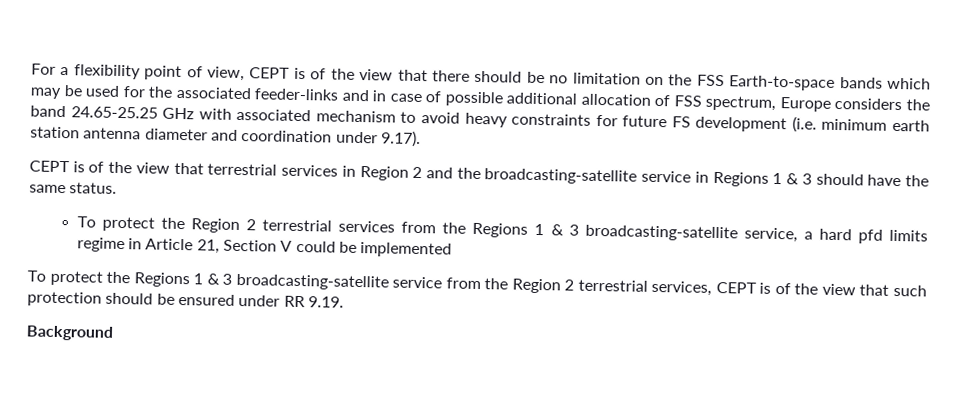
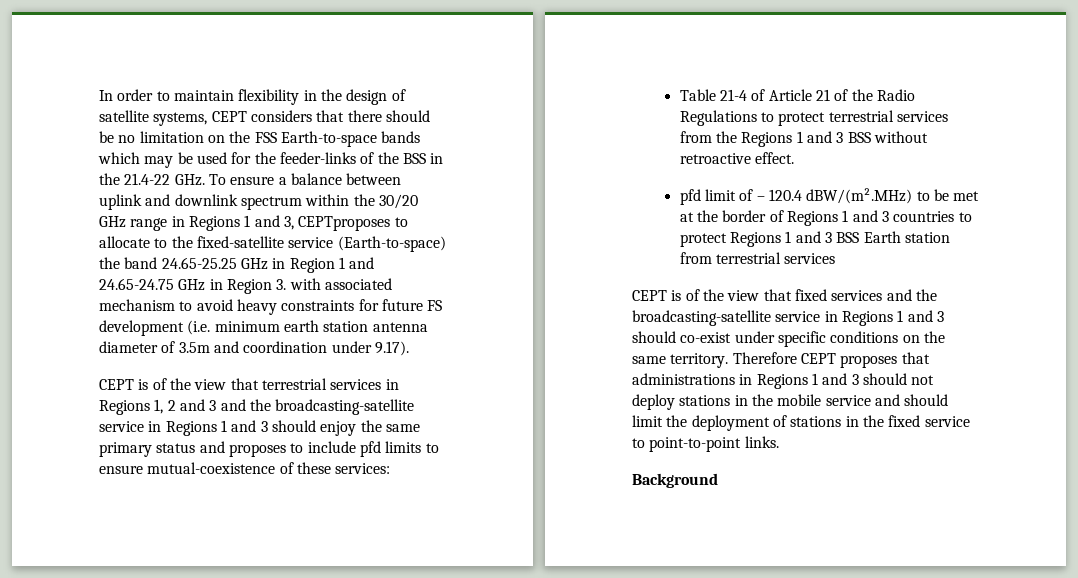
[31,63,394,82] For a flexibility point of view, CEPT is of the view -> [99,89,406,105] [99,110,312,126] In order to maintain flexibility in the design of satellite systems, CEPT considers
[175,86,930,112] [30,105,195,120] associated feeder-links and in case of possible additional allocation of FSS spectrum, Europe considers the band 24.65-25.25 GHz -> [279,152,444,164] [99,173,402,186] [99,194,418,210] [99,215,408,231] [99,236,446,252] [99,257,375,273] [99,278,287,294] feeder-links of the BSS in the 21.4-22 GHz. To ensure a balance between uplink and downlink spectrum within the 30/20 GHz range in Regions 1 and 3, CEPTproposes to allocate to the fixed-satellite service (Earth-to-space) the band 24.65-25.25 GHz in Region 1 and 24.65-24.75 GHz in Region 3.
(208, 134) none -> [161,341,210,353] of 3.5m
[359,166,930,187] [29,182,118,194] [76,216,257,234] Region 2 and the broadcasting-satellite service in Regions 1 & 3 should have the same status. // To protect the Region 2 -> [99,399,415,415] [99,420,420,436] [99,441,439,457] [99,462,391,474] [679,89,915,101] [679,110,826,126] Regions 1, 2 and 3 and the broadcasting-satellite service in Regions 1 and 3 should enjoy the same primary status and proposes to include pfd limits to ensure mutual-coexistence of these services: // Table 21-4 of Article 21 of the Radio Regulations to protect
[550,224,928,244] [76,237,453,258] [27,270,927,297] [27,291,344,308] & 3 broadcasting-satellite service, a hard pfd limits regime in Article 21, Section V could be implemented // To protect the Regions 1 & 3 broadcasting-satellite service from the Region 2 terrestrial services, CEPT is of the view that such protection should be ensured under RR 9.19. -> [806,131,928,143] [679,152,794,164] [679,188,980,205] [679,210,972,226] [679,231,950,247] [679,252,836,264] [632,289,937,301] [632,310,944,326] [632,331,945,347] [632,352,930,368] [632,373,935,389] [632,394,949,410] [632,415,970,431] [632,436,779,452] and 3 BSS without retroactive effect. // pfd limit of – 120.4 dBW/(m².MHz) to be met at the border of Regions 1 and 3 countries to protect Regions 1 and 3 BSS Earth station from terrestrial services // CEPT is of the view that fixed services and the broadcasting-satellite service in Regions 1 and 3 should co-exist under specific conditions on the same territory. Therefore CEPT proposes that administrations in Regions 1 and 3 should not deploy stations in the mobile service and should limit the deployment of stations in the fixed service to point-to-point links.

